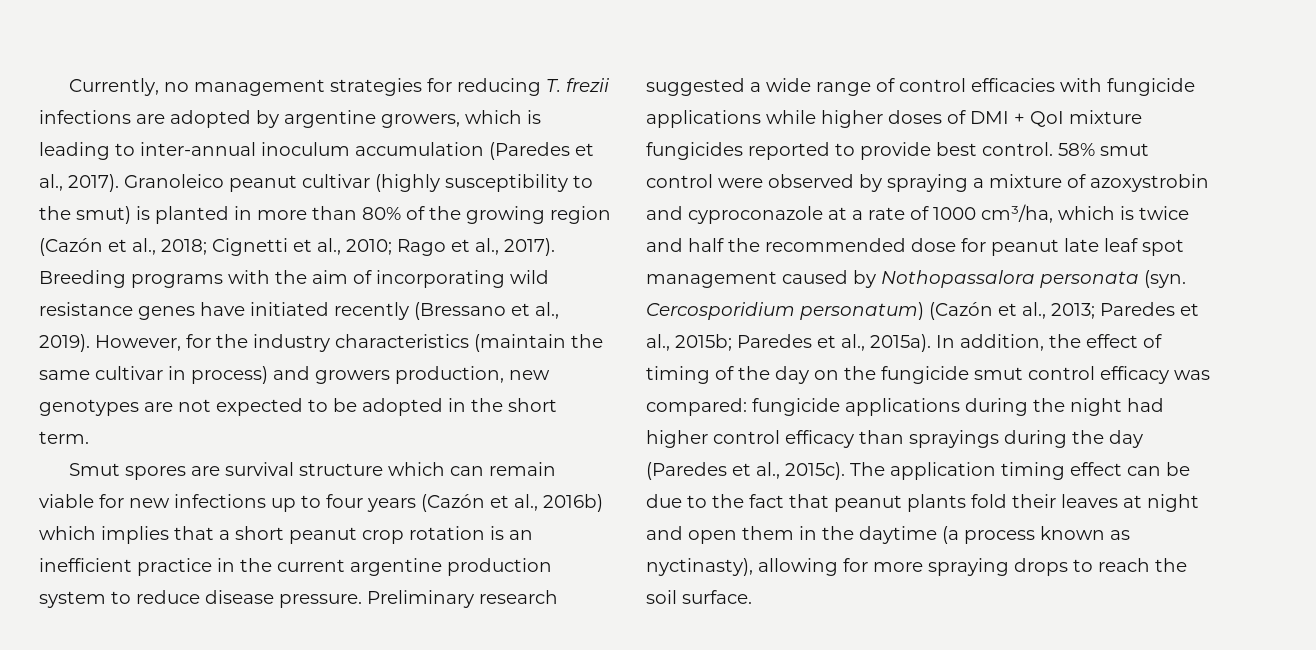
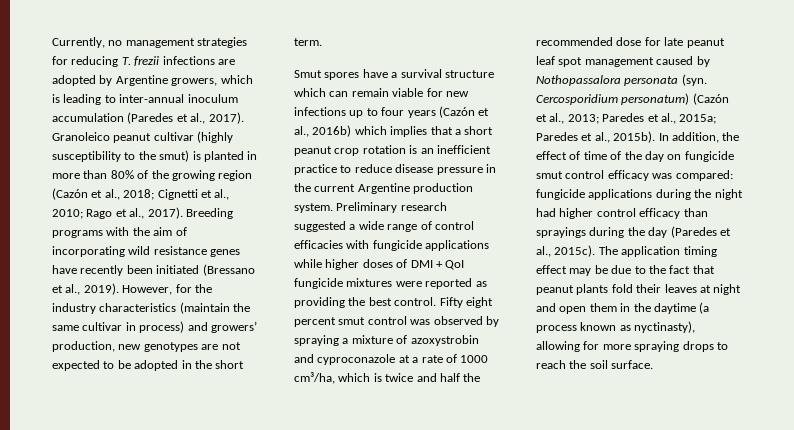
[284,110,376,128] argentine -> [115,75,168,86] Argentine
[250,302,409,320] initiated recently -> [80,265,200,276] recently been initiated
[315,370,390,384] growers -> [210,321,257,333] growers’
[190,466,220,476] are -> [362,69,398,78] have a
[217,558,552,576] [39,590,362,608] in the current argentine production system to reduce disease pressure. -> [340,164,496,175] [294,183,474,194] [294,203,333,213] to reduce disease pressure in the current Argentine production system.
[1069,110,1142,124] [646,142,1149,160] [646,174,763,188] mixture fungicides reported to provide best control. 58% smut control were -> [294,278,487,289] [294,297,493,308] [294,316,431,327] fungicide mixtures were reported as providing the best control. Fifty eight percent smut control was
[991,238,1099,256] peanut late -> [664,37,725,48] late peanut
[675,334,931,352] 2015b; Paredes et al., 2015a). -> [679,114,717,124] [536,131,656,143] 2015a; Paredes et al., 2015b).
[646,366,710,384] timing -> [583,151,607,160] time
[844,366,876,380] the -> (682, 157) none
[1127,466,1161,476] can -> [569,268,592,276] may

